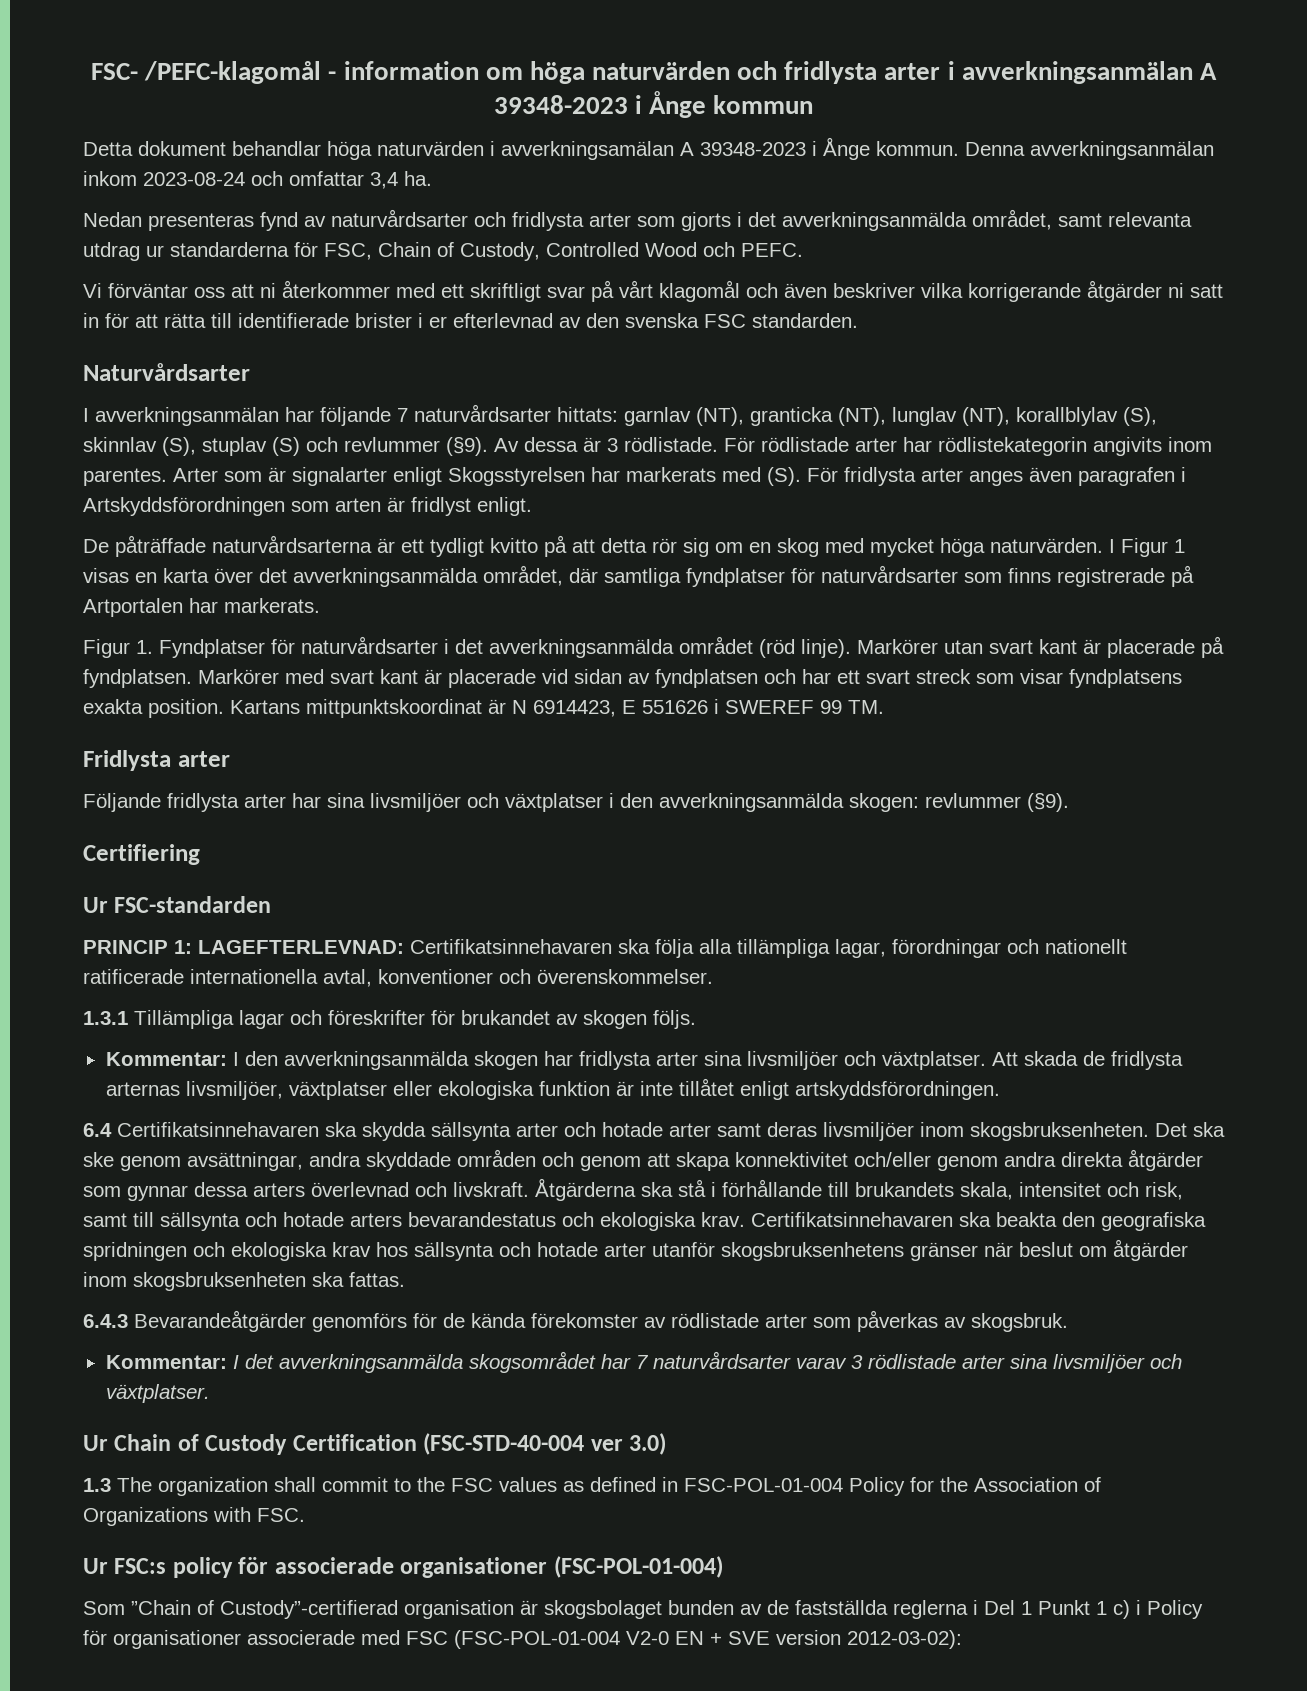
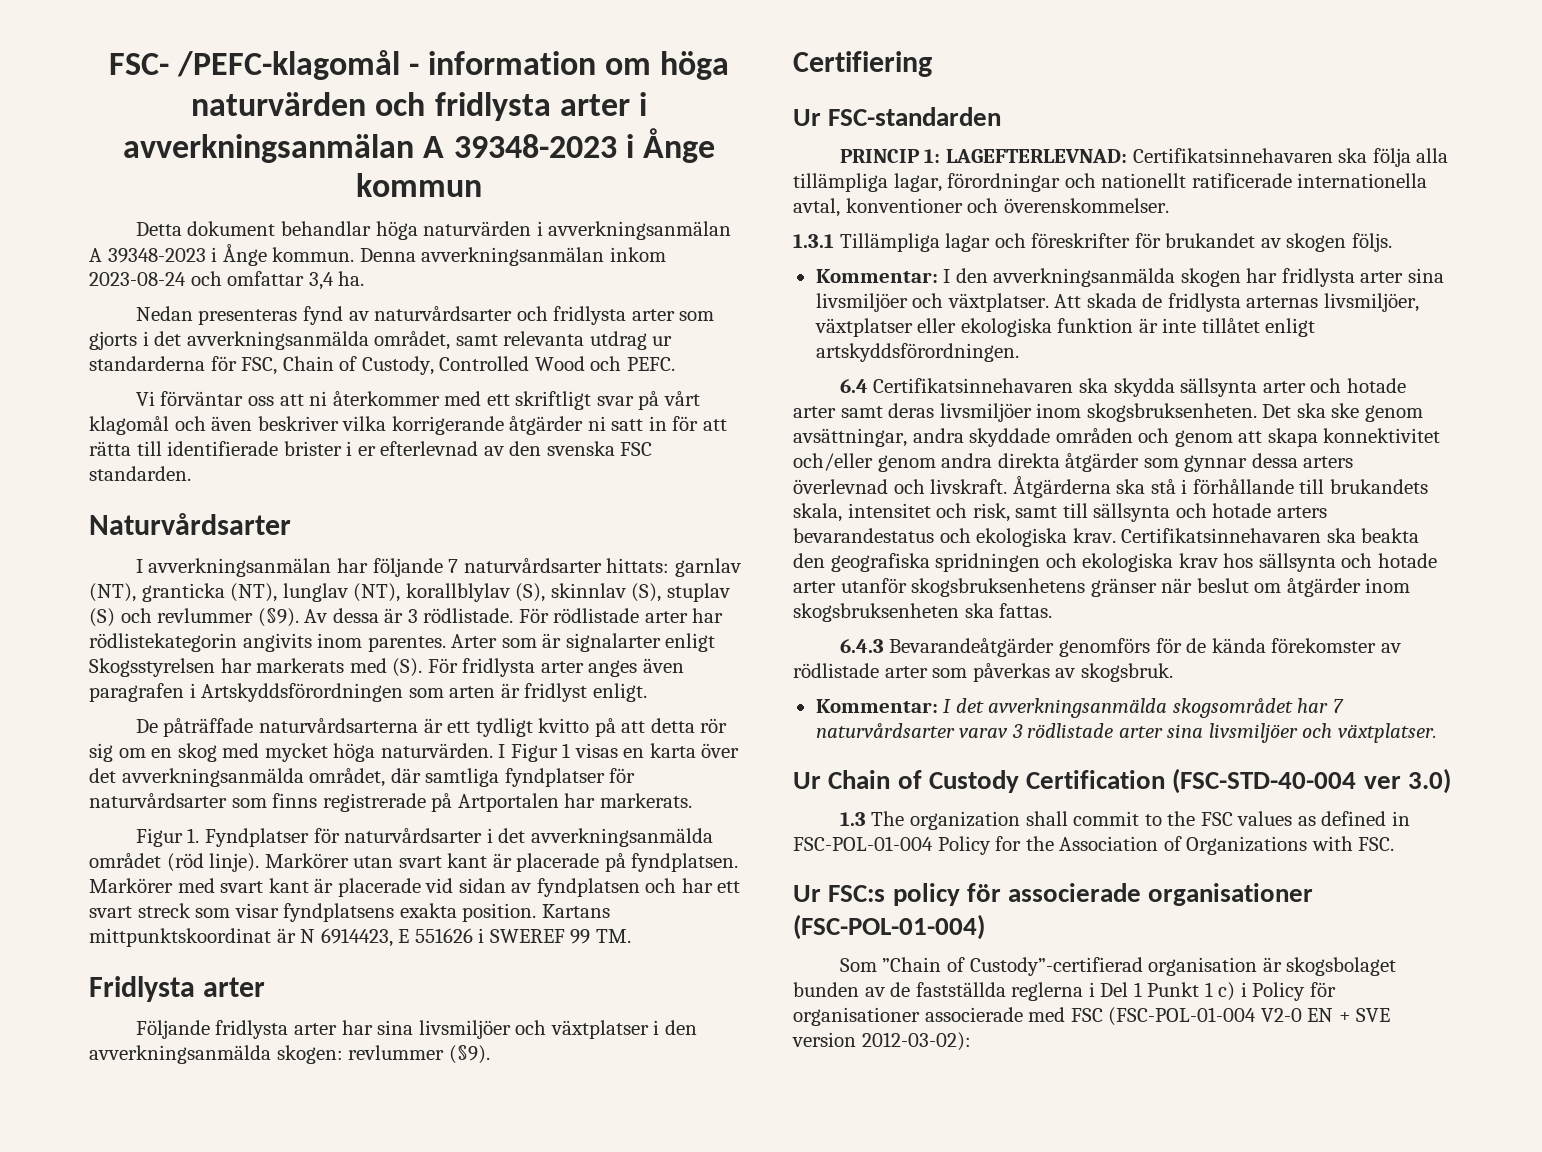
[501,141,674,160] avverkningsamälan -> [548,221,732,240] avverkningsanmälan

